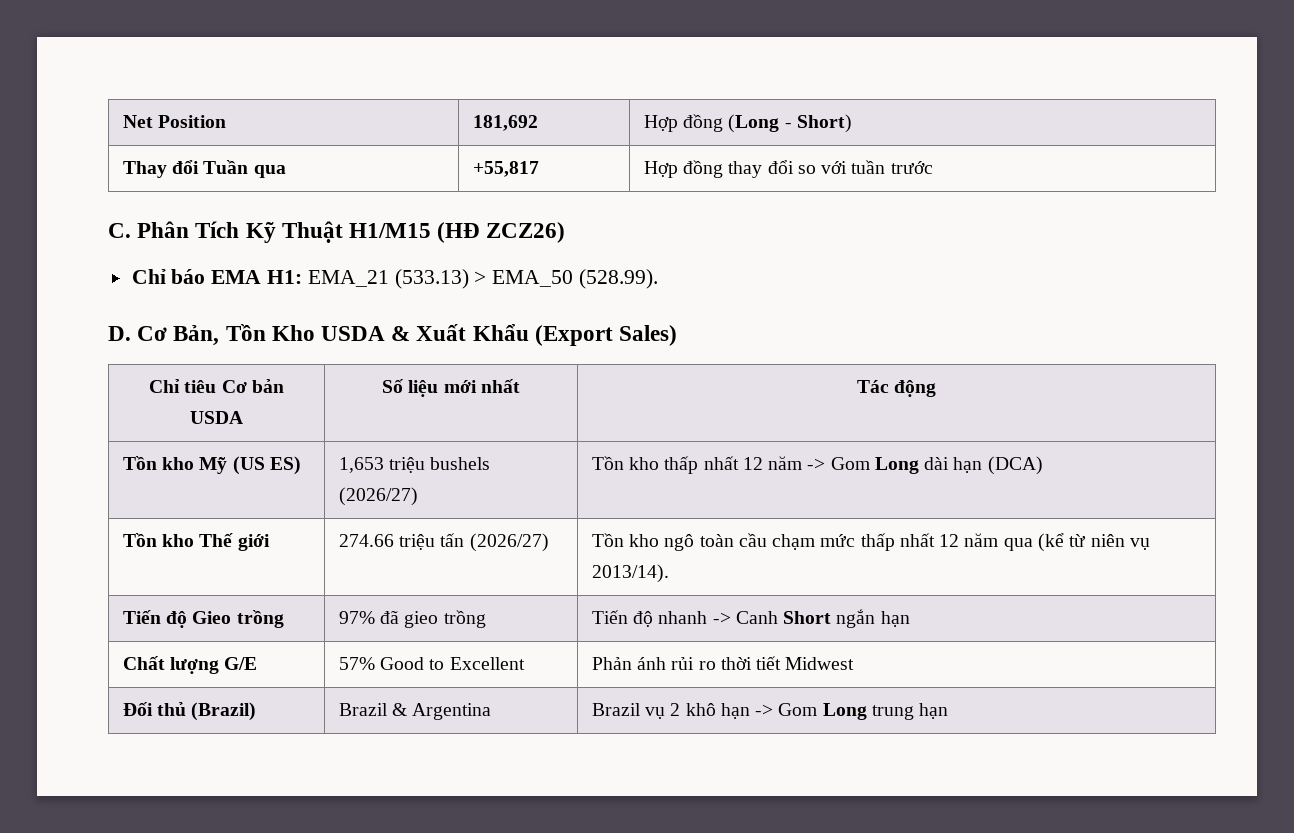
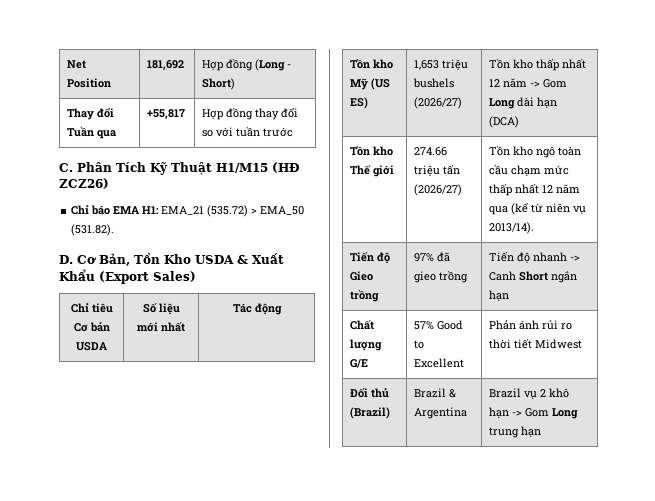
[394,269,469,289] (533.13) -> [207,205,249,217] (535.72)
[579,269,659,289] (528.99). -> [71,224,115,236] (531.82).

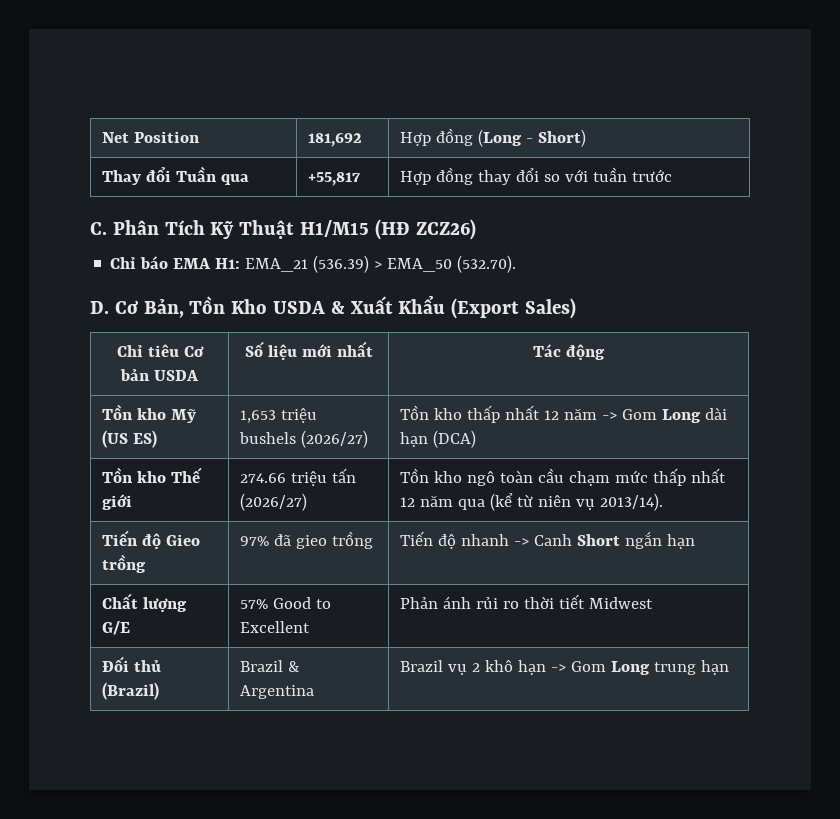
[207,205,249,217] (535.72) -> [313,255,370,273] (536.39)
[71,224,115,236] (531.82). -> [457,255,517,273] (532.70).

